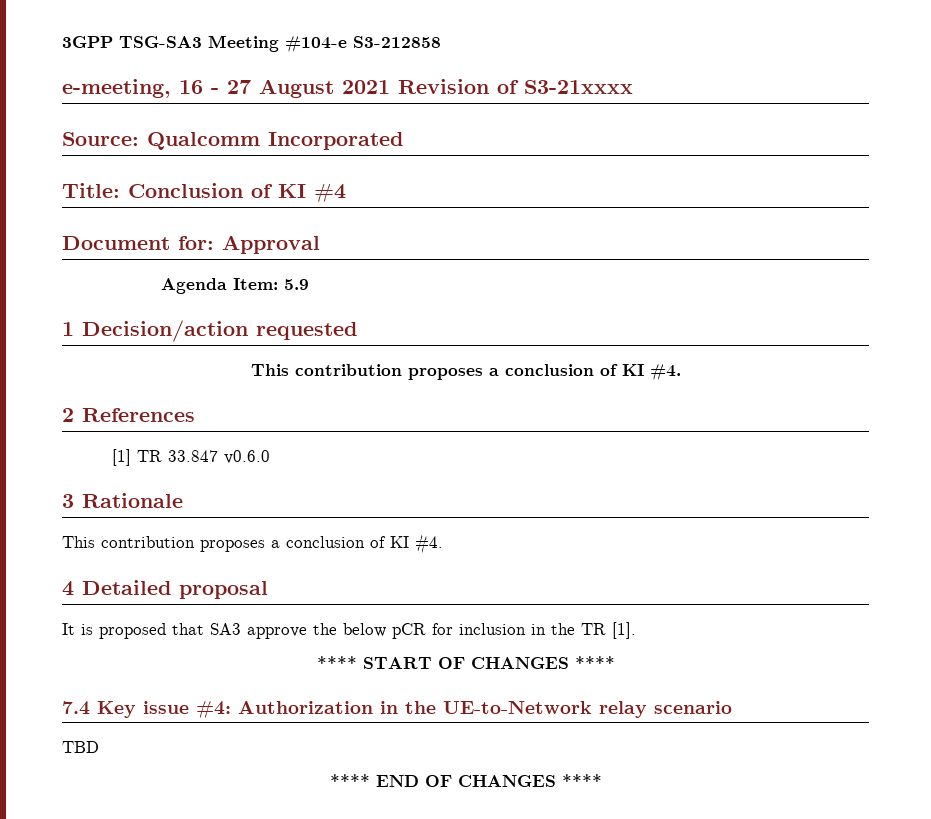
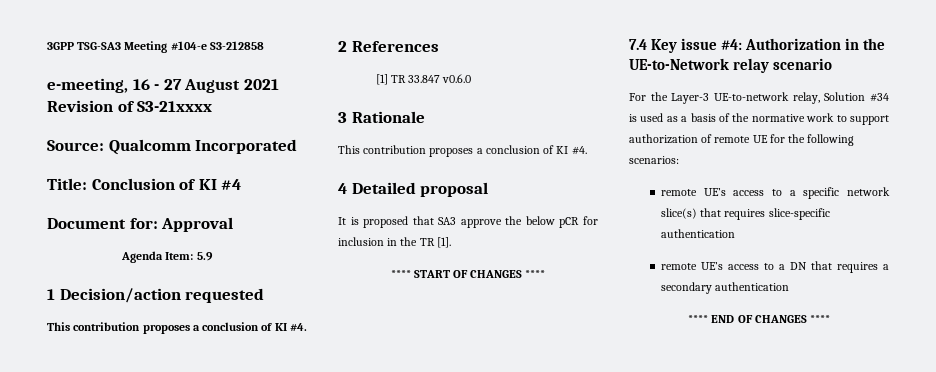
[62,741,99,753] TBD -> [629,92,889,104] [629,113,889,125] [629,134,855,146] [629,156,679,164] [660,187,890,199] [660,208,830,220] [660,229,735,238] [660,261,889,273] [660,282,790,294] For the Layer-3 UE-to-network relay, Solution #34 is used as a basis of the normative work to support authorization of remote UE for the following scenarios: // remote UE’s access to a specific network slice(s) that requires slice-specific authentication // remote UE’s access to a DN that requires a secondary authentication

